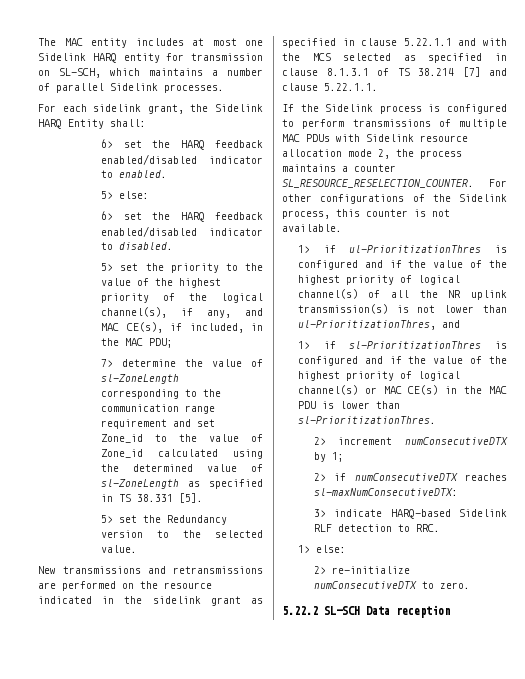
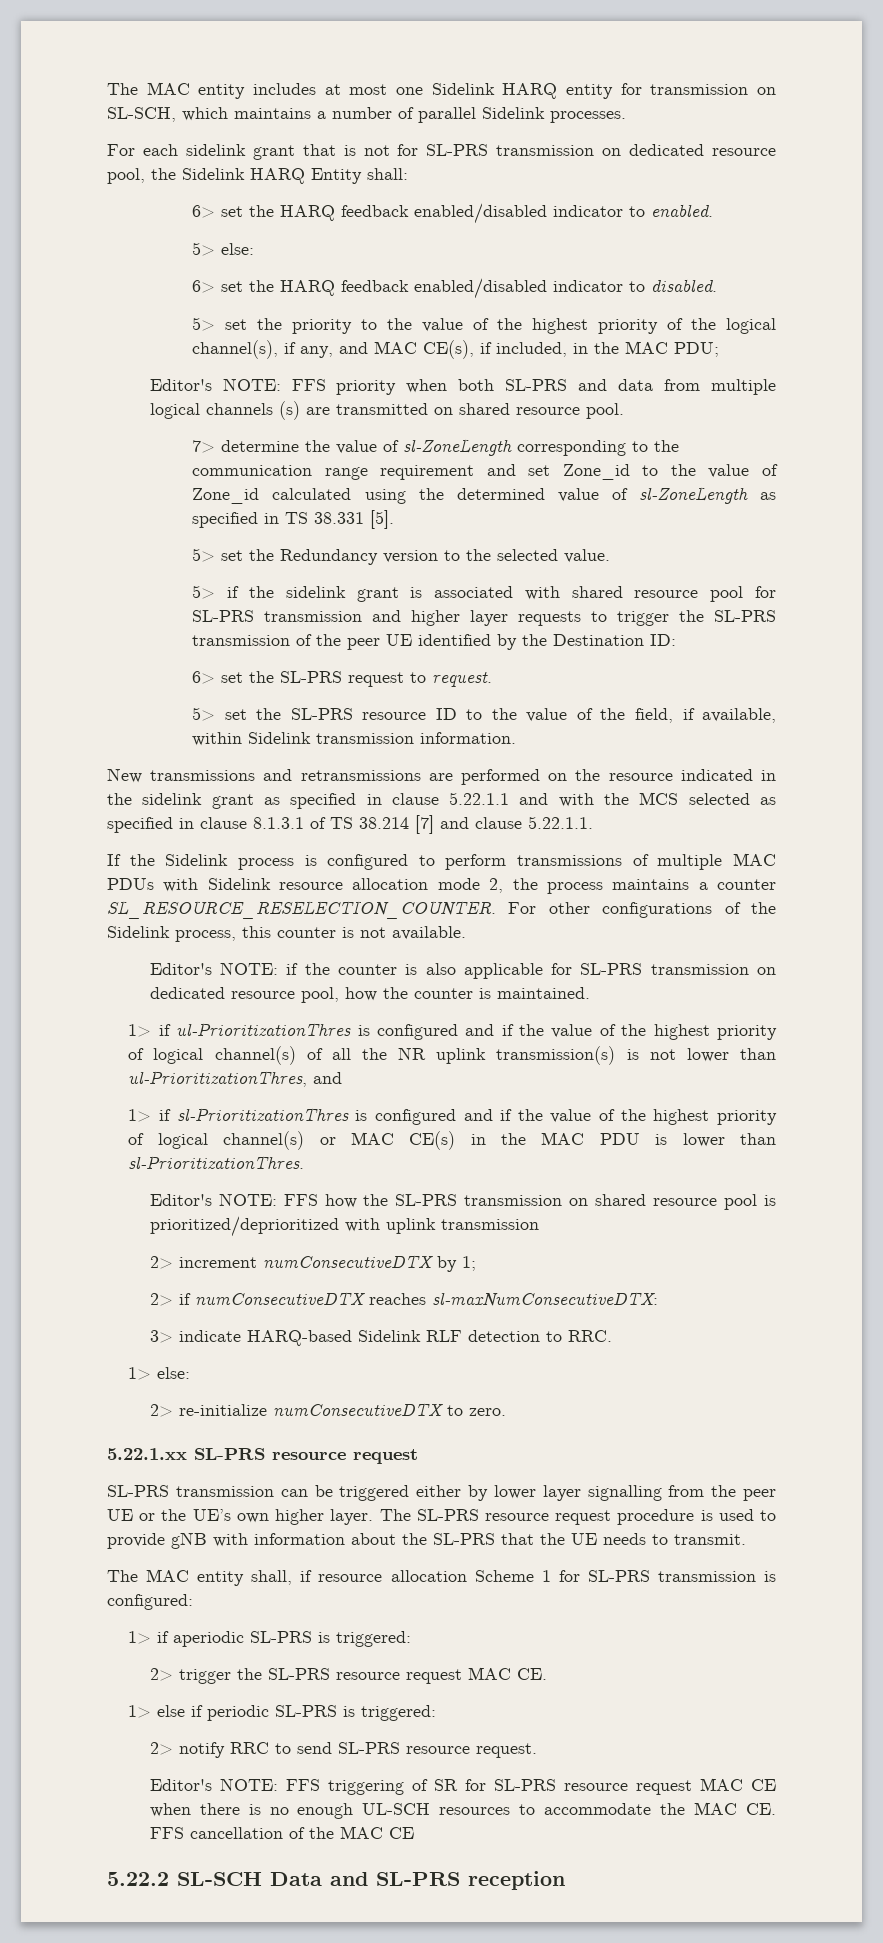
[147,104,184,114] grant, -> [252,144,776,160] [107,168,145,184] grant that is not for SL-PRS transmission on dedicated resource pool,
(174, 343) none -> [149,378,776,395] [149,401,624,420] // Editor's NOTE: FFS priority when both SL-PRS and data from multiple logical channels (s) are transmitted on shared resource pool.
(138, 549) none -> [192,585,776,602] [192,610,776,626] [192,634,677,650] [192,671,493,687] [192,707,776,723] [192,732,517,746] // 5> if the sidelink grant is associated with shared resource pool for SL-PRS transmission and higher layer requests to trigger the SL-PRS transmission of the peer UE identified by the Destination ID: // 6> set the SL-PRS request to request. // 5> set the SL-PRS resource ID to the value of the field, if available, within Sidelink transmission information.
(342, 228) none -> [149,962,776,979] [149,987,590,1003] // Editor's NOTE: if the counter is also applicable for SL-PRS transmission on dedicated resource pool, how the counter is maintained.
(436, 420) none -> [149,1193,777,1210] [149,1216,539,1237] // Editor's NOTE: FFS how the SL-PRS transmission on shared resource pool is prioritized/deprioritized with uplink transmission
(470, 585) none -> [107,1448,418,1464] [107,1485,777,1501] [107,1509,776,1525] [107,1532,746,1549] [107,1569,776,1586] [107,1594,193,1610] [128,1631,412,1647] [149,1667,547,1684] [128,1705,437,1721] [149,1742,537,1758] [149,1778,777,1795] [149,1802,777,1819] [149,1826,414,1839] // 5.22.1.xx SL-PRS resource request // SL-PRS transmission can be triggered either by lower layer signalling from the peer UE or the UE’s own higher layer. The SL-PRS resource request procedure is used to provide gNB with information about the SL-PRS that the UE needs to transmit. // The MAC entity shall, if resource allocation Scheme 1 for SL-PRS transmission is configured: // 1> if aperiodic SL-PRS is triggered: // 2> trigger the SL-PRS resource request MAC CE. // 1> else if periodic SL-PRS is triggered: // 2> notify RRC to send SL-PRS resource request. // Editor's NOTE: FFS triggering of SR for SL-PRS resource request MAC CE when there is no enough UL-SCH resources to accommodate the MAC CE. FFS cancellation of the MAC CE
(390, 610) none -> [330,1872,460,1886] and SL-PRS

